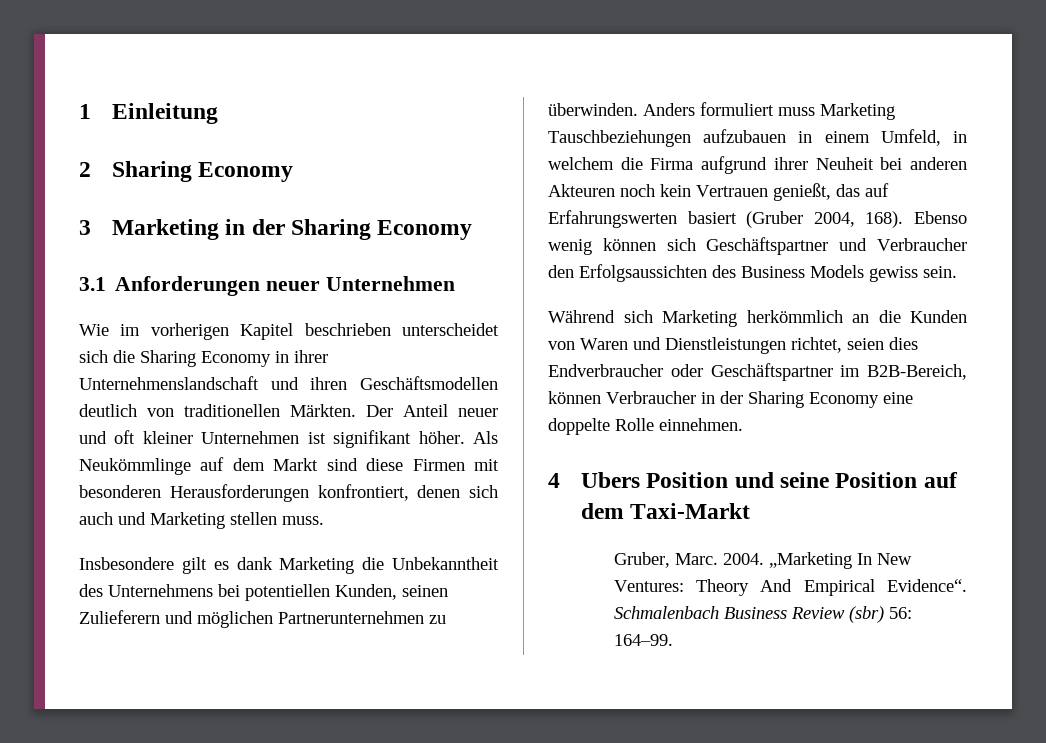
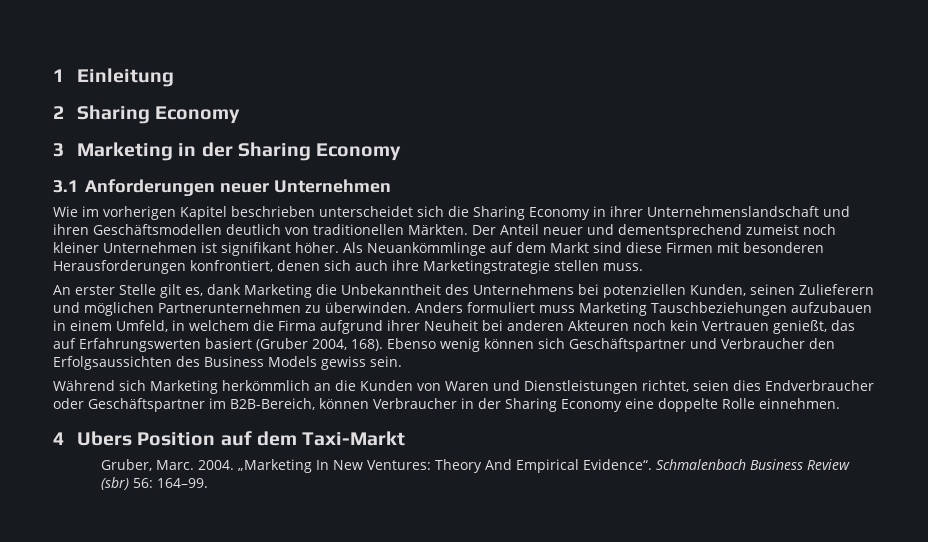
[114,430,136,444] oft -> [618,224,836,238] dementsprechend zumeist noch
[79,458,191,475] Neukömmlinge -> [367,242,486,256] Neuankömmlinge
[118,512,225,529] und Marketing -> [392,260,550,274] ihre Marketingstrategie
[79,557,229,574] Insbesondere gilt es -> [53,284,203,298] An erster Stelle gilt es,
[245,584,330,601] potentiellen -> [603,284,686,298] potenziellen
[734,472,918,488] und seine Position -> (216, 439) none

